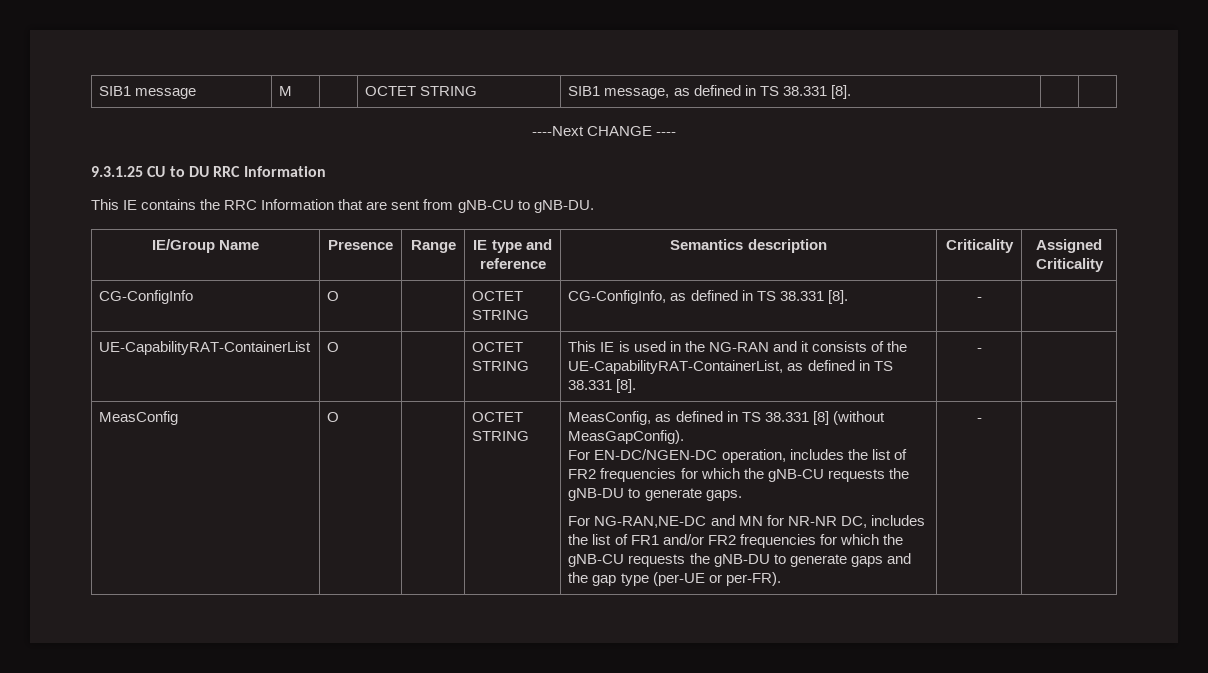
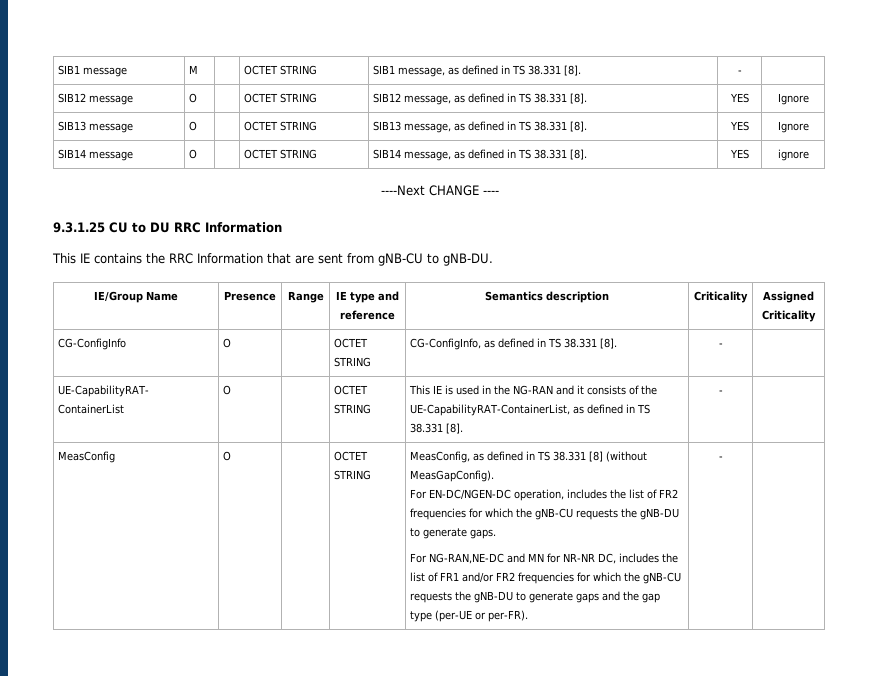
(851, 92) | -> [737,70,742,74] [58,93,134,105] [189,93,198,103] [244,93,318,103] [373,93,588,105] [729,93,749,103] [777,93,809,105] [58,121,134,133] [189,121,198,131] [244,121,318,131] [373,121,588,133] [729,121,749,131] [777,121,809,133] [58,149,134,161] [189,149,198,159] [244,149,318,159] [373,149,588,161] [729,149,749,159] [777,149,809,161] - | // SIB12 message | O | | OCTET STRING | SIB12 message, as defined in TS 38.331 [8]. | YES | Ignore // SIB13 message | O | | OCTET STRING | SIB13 message, as defined in TS 38.331 [8]. | YES | Ignore // SIB14 message | O | | OCTET STRING | SIB14 message, as defined in TS 38.331 [8]. | YES | ignore

